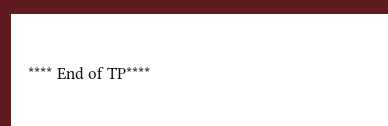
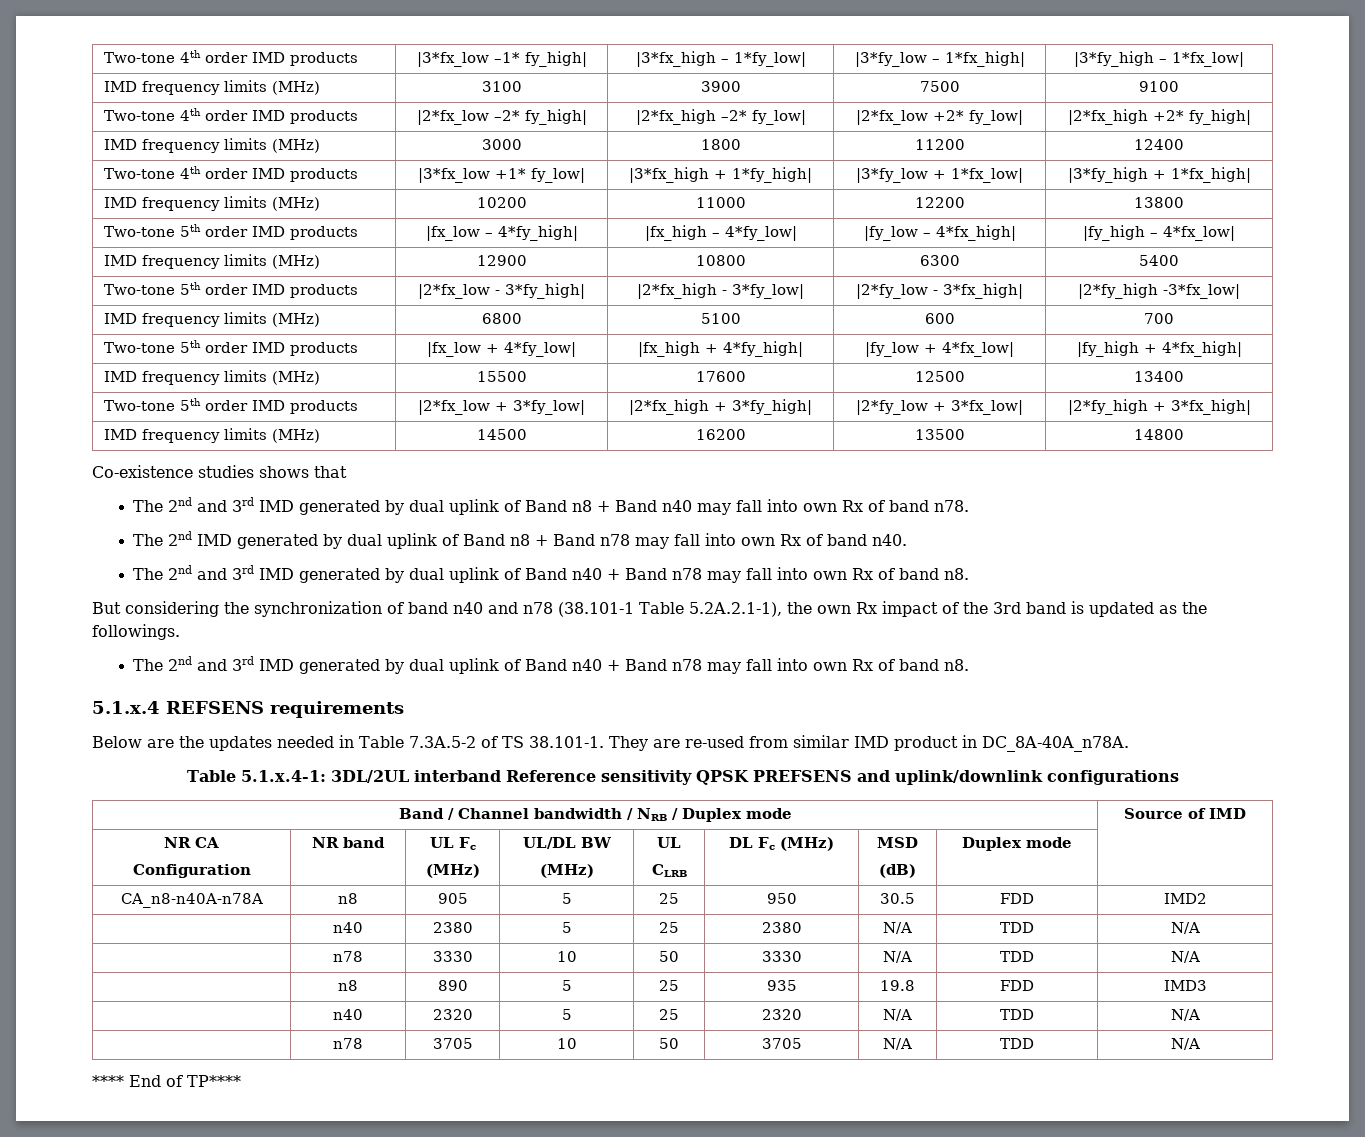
(28, 73) none -> [103,50,358,66] [416,51,587,67] [635,51,806,67] [854,51,1025,67] [1074,51,1244,67] [103,80,320,95] [481,81,522,92] [700,81,741,92] [919,81,960,92] [1139,81,1179,92] [103,108,358,124] [416,109,587,125] [635,109,806,125] [856,110,1023,125] [1067,109,1251,125] [103,138,320,153] [481,139,522,150] [700,139,741,150] [914,139,965,150] [1134,139,1184,150] [103,166,358,182] [418,168,585,183] [629,167,812,183] [856,168,1023,183] [1067,167,1251,183] [103,196,320,211] [476,197,527,208] [695,197,746,208] [914,197,965,208] [1134,197,1184,208] [103,224,358,240] [425,225,578,241] [644,225,797,241] [863,225,1016,241] [1083,225,1235,241] [103,254,320,269] [476,255,527,266] [695,255,746,266] [919,255,960,266] [1139,255,1179,266] [103,282,358,298] [418,283,585,299] [637,283,804,299] [856,283,1023,299] [1078,283,1240,299] [103,312,320,327] [481,313,522,324] [700,313,741,324] [924,313,955,324] [1144,313,1174,324] [103,340,358,356] [427,342,576,357] [638,341,803,357] [865,342,1014,357] [1076,341,1242,357] [103,370,320,385] [476,371,527,382] [695,371,746,382] [914,371,965,382] [1134,371,1184,382] [103,398,358,414] [418,400,585,415] [629,399,812,415] [856,400,1023,415] [1067,399,1251,415] [103,428,320,443] [476,429,527,440] [695,429,746,440] [914,429,965,440] [1134,429,1184,440] [92,465,347,478] [132,497,969,515] [132,531,907,549] [132,565,969,583] [92,601,1207,617] [92,624,180,640] [132,656,969,674] [92,701,404,718] [92,735,1129,752] [186,770,1179,785] [398,808,792,822] [1124,808,1246,819] [164,837,219,848] [132,864,251,878] [312,837,385,848] [429,837,476,850] [425,864,480,878] [522,837,612,849] [539,864,594,878] [657,837,681,848] [651,864,687,877] [729,837,834,851] [877,837,918,848] [879,864,916,878] [962,837,1072,851] [120,893,263,908] [338,893,358,904] [437,893,468,904] [561,893,572,904] [659,893,679,904] [766,893,797,904] [880,893,915,904] [1000,893,1034,904] [1163,893,1207,904] [333,922,363,933] [432,922,473,933] [561,922,572,933] [659,922,679,933] [761,922,802,933] [883,922,912,934] [1000,922,1034,933] [1170,922,1200,934] [333,951,363,962] [432,951,473,962] [556,951,577,962] [659,951,679,962] [761,951,802,962] [883,951,912,963] [1000,951,1034,962] [1170,951,1200,963] [338,980,358,991] [437,980,468,991] [561,980,572,991] [659,980,679,991] [766,980,797,991] [880,980,915,991] [1000,980,1034,991] [1163,980,1207,991] [333,1009,363,1020] [432,1009,473,1020] [561,1009,572,1020] [659,1009,679,1020] [761,1009,802,1020] [883,1009,912,1021] [1000,1009,1034,1020] [1170,1009,1200,1021] [333,1038,363,1049] [432,1038,473,1049] [556,1038,577,1049] [659,1038,679,1049] [761,1038,802,1049] [883,1038,912,1050] [1000,1038,1034,1049] [1170,1038,1200,1050] Two-tone 4th order IMD products | |3*fx_low –1* fy_high| | |3*fx_high – 1*fy_low| | |3*fy_low – 1*fx_high| | |3*fy_high – 1*fx_low| // IMD frequency limits (MHz) | 3100 | 3900 | 7500 | 9100 // Two-tone 4th order IMD products | |2*fx_low –2* fy_high| | |2*fx_high –2* fy_low| | |2*fx_low +2* fy_low| | |2*fx_high +2* fy_high| // IMD frequency limits (MHz) | 3000 | 1800 | 11200 | 12400 // Two-tone 4th order IMD products | |3*fx_low +1* fy_low| | |3*fx_high + 1*fy_high| | |3*fy_low + 1*fx_low| | |3*fy_high + 1*fx_high| // IMD frequency limits (MHz) | 10200 | 11000 | 12200 | 13800 // Two-tone 5th order IMD products | |fx_low – 4*fy_high| | |fx_high – 4*fy_low| | |fy_low – 4*fx_high| | |fy_high – 4*fx_low| // IMD frequency limits (MHz) | 12900 | 10800 | 6300 | 5400 // Two-tone 5th order IMD products | |2*fx_low - 3*fy_high| | |2*fx_high - 3*fy_low| | |2*fy_low - 3*fx_high| | |2*fy_high -3*fx_low| // IMD frequency limits (MHz) | 6800 | 5100 | 600 | 700 // Two-tone 5th order IMD products | |fx_low + 4*fy_low| | |fx_high + 4*fy_high| | |fy_low + 4*fx_low| | |fy_high + 4*fx_high| // IMD frequency limits (MHz) | 15500 | 17600 | 12500 | 13400 // Two-tone 5th order IMD products | |2*fx_low + 3*fy_low| | |2*fx_high + 3*fy_high| | |2*fy_low + 3*fx_low| | |2*fy_high + 3*fx_high| // IMD frequency limits (MHz) | 14500 | 16200 | 13500 | 14800 // Co-existence studies shows that // The 2nd and 3rd IMD generated by dual uplink of Band n8 + Band n40 may fall into own Rx of band n78. // The 2nd IMD generated by dual uplink of Band n8 + Band n78 may fall into own Rx of band n40. // The 2nd and 3rd IMD generated by dual uplink of Band n40 + Band n78 may fall into own Rx of band n8. // But considering the synchronization of band n40 and n78 (38.101-1 Table 5.2A.2.1-1), the own Rx impact of the 3rd band is updated as the followings. // The 2nd and 3rd IMD generated by dual uplink of Band n40 + Band n78 may fall into own Rx of band n8. // 5.1.x.4 REFSENS requirements // Below are the updates needed in Table 7.3A.5-2 of TS 38.101-1. They are re-used from similar IMD product in DC_8A-40A_n78A. // Table 5.1.x.4-1: 3DL/2UL interband Reference sensitivity QPSK PREFSENS and uplink/downlink configurations // Band / Channel bandwidth / NRB / Duplex mode | Source of IMD // NR CA // Configuration | NR band | UL Fc // (MHz) | UL/DL BW // (MHz) | UL // CLRB | DL Fc (MHz) | MSD // (dB) | Duplex mode | // CA_n8-n40A-n78A | n8 | 905 | 5 | 25 | 950 | 30.5 | FDD | IMD2 // | n40 | 2380 | 5 | 25 | 2380 | N/A | TDD | N/A // | n78 | 3330 | 10 | 50 | 3330 | N/A | TDD | N/A // | n8 | 890 | 5 | 25 | 935 | 19.8 | FDD | IMD3 // | n40 | 2320 | 5 | 25 | 2320 | N/A | TDD | N/A // | n78 | 3705 | 10 | 50 | 3705 | N/A | TDD | N/A //

